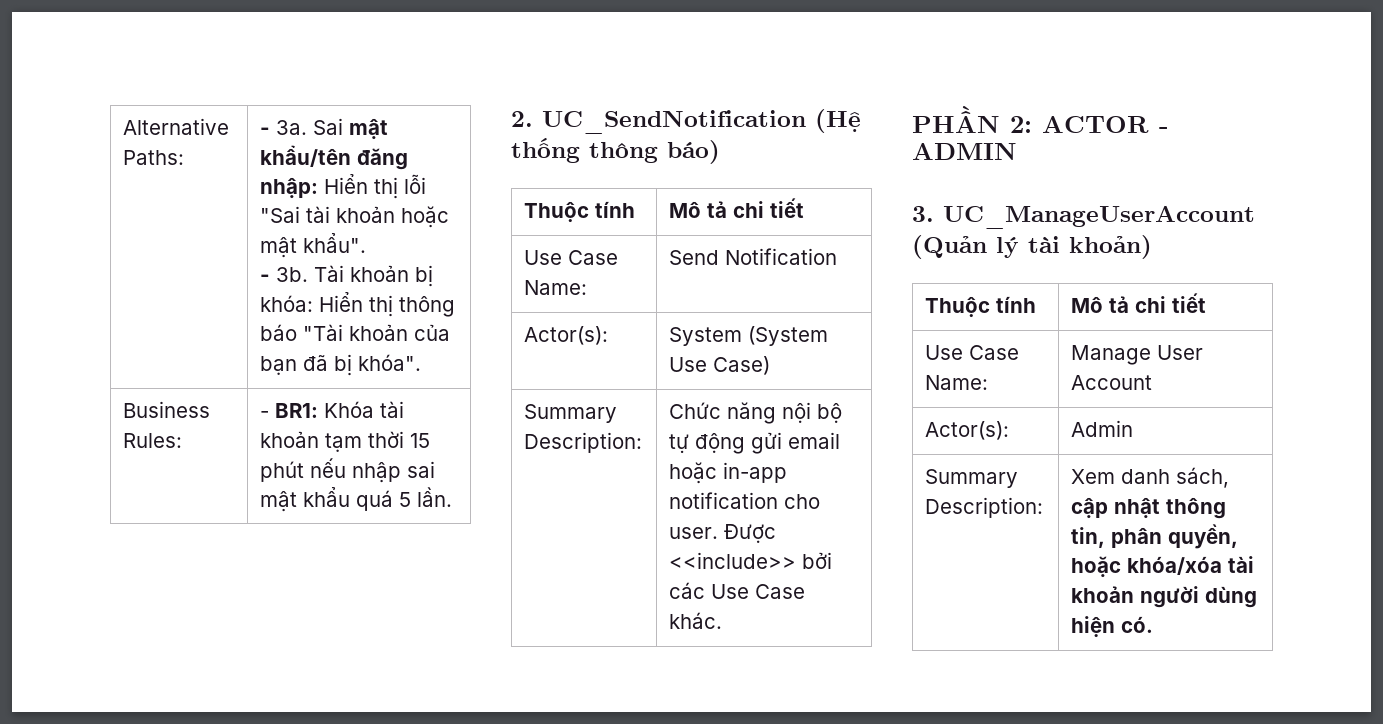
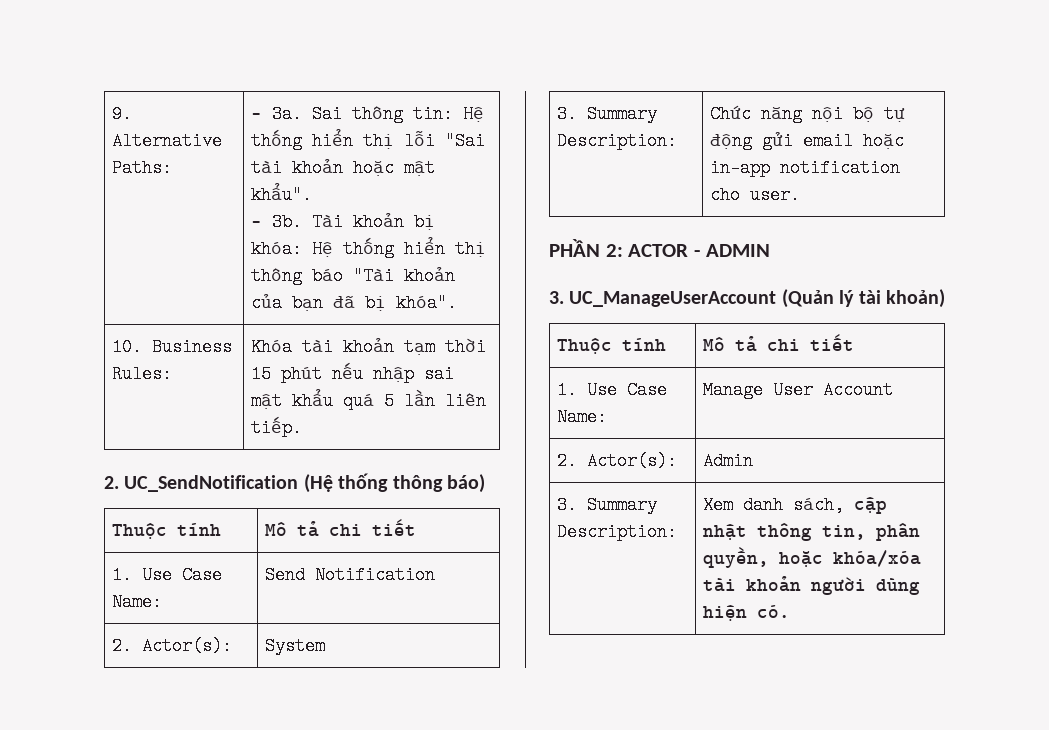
(123, 126) none -> [111,105,132,123] 9.
[349,118,389,140] [260,145,409,170] [260,174,369,199] mật khẩu/tên đăng nhập: Hiển -> [351,105,484,123] [250,129,353,150] thông tin: Hệ thống hiển
[319,292,364,312] Hiển -> [311,237,445,258] Hệ thống hiển
(422, 362) none -> [111,338,142,356] 10.
[260,403,319,418] - BR1: -> (172, 374) none
[417,487,453,507] lần. -> [403,389,486,410] [250,416,302,437] lần liên tiếp.
(805, 208) none -> [111,566,132,584] 1.
(838, 256) none -> [111,637,132,655] 2.
[748,326,829,346] [669,356,771,375] (System Use Case) // -> [556,105,577,123] // 3.
[724,524,777,543] [669,552,833,569] [669,582,806,599] [669,612,723,629] Được <<include>> bởi các Use Case khác. -> (800, 195) none
(1207, 303) none -> [556,381,577,399] 1.
(1153, 382) none -> [556,452,577,470] 2.
(1134, 428) none -> [556,496,577,514] 3.

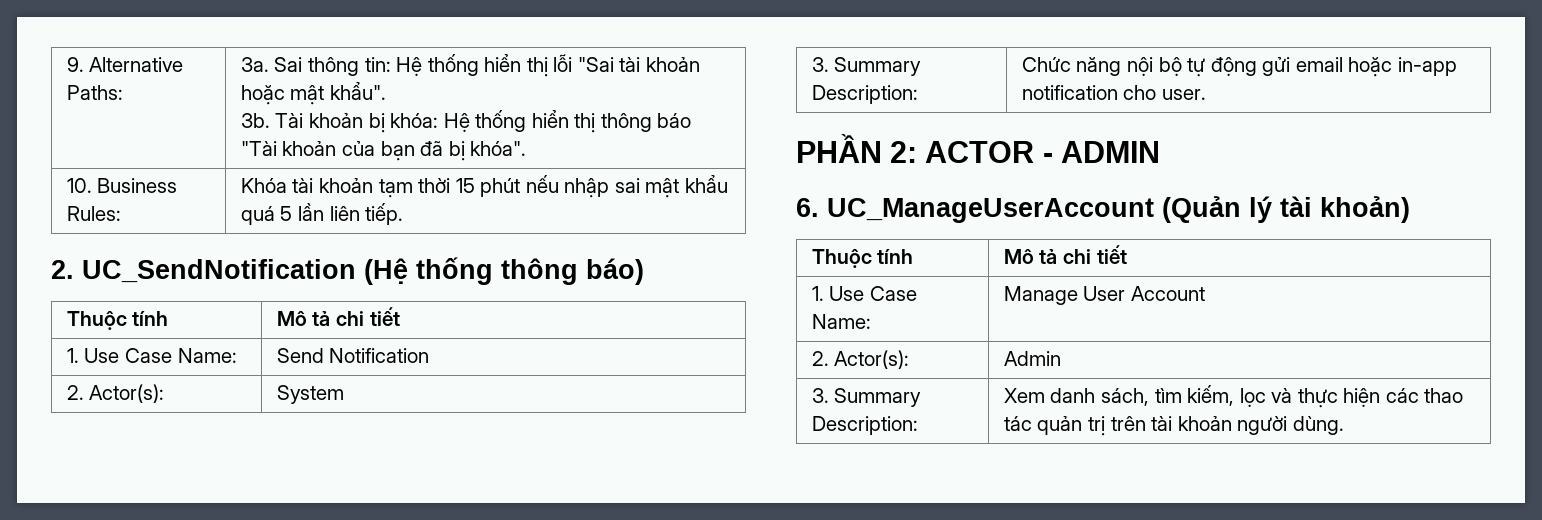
[250,113,262,119] - -> (123, 92) none
[250,221,262,227] - -> (386, 91) none
[549,291,564,304] 3. -> [796,198,819,217] 6.
[853,497,887,514] [702,523,920,541] [702,547,921,568] [702,576,920,595] [702,605,790,621] cập nhật thông tin, phân quyền, hoặc khóa/xóa tài khoản người dùng hiện có. -> [1154,385,1464,408] [1003,416,1344,436] tìm kiếm, lọc và thực hiện các thao tác quản trị trên tài khoản người dùng.

